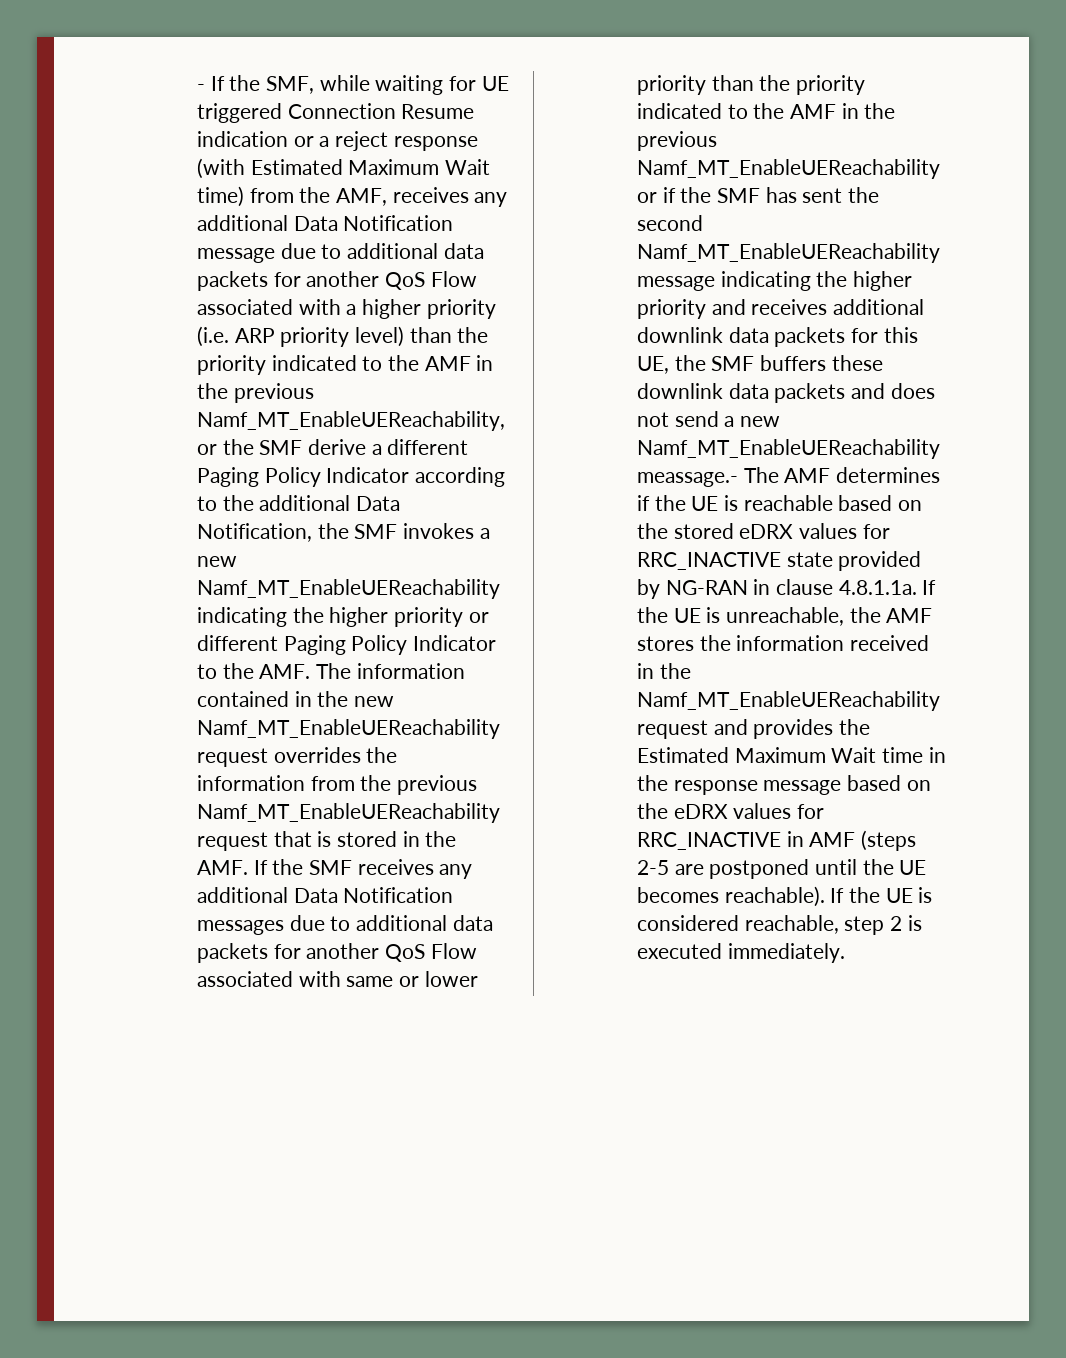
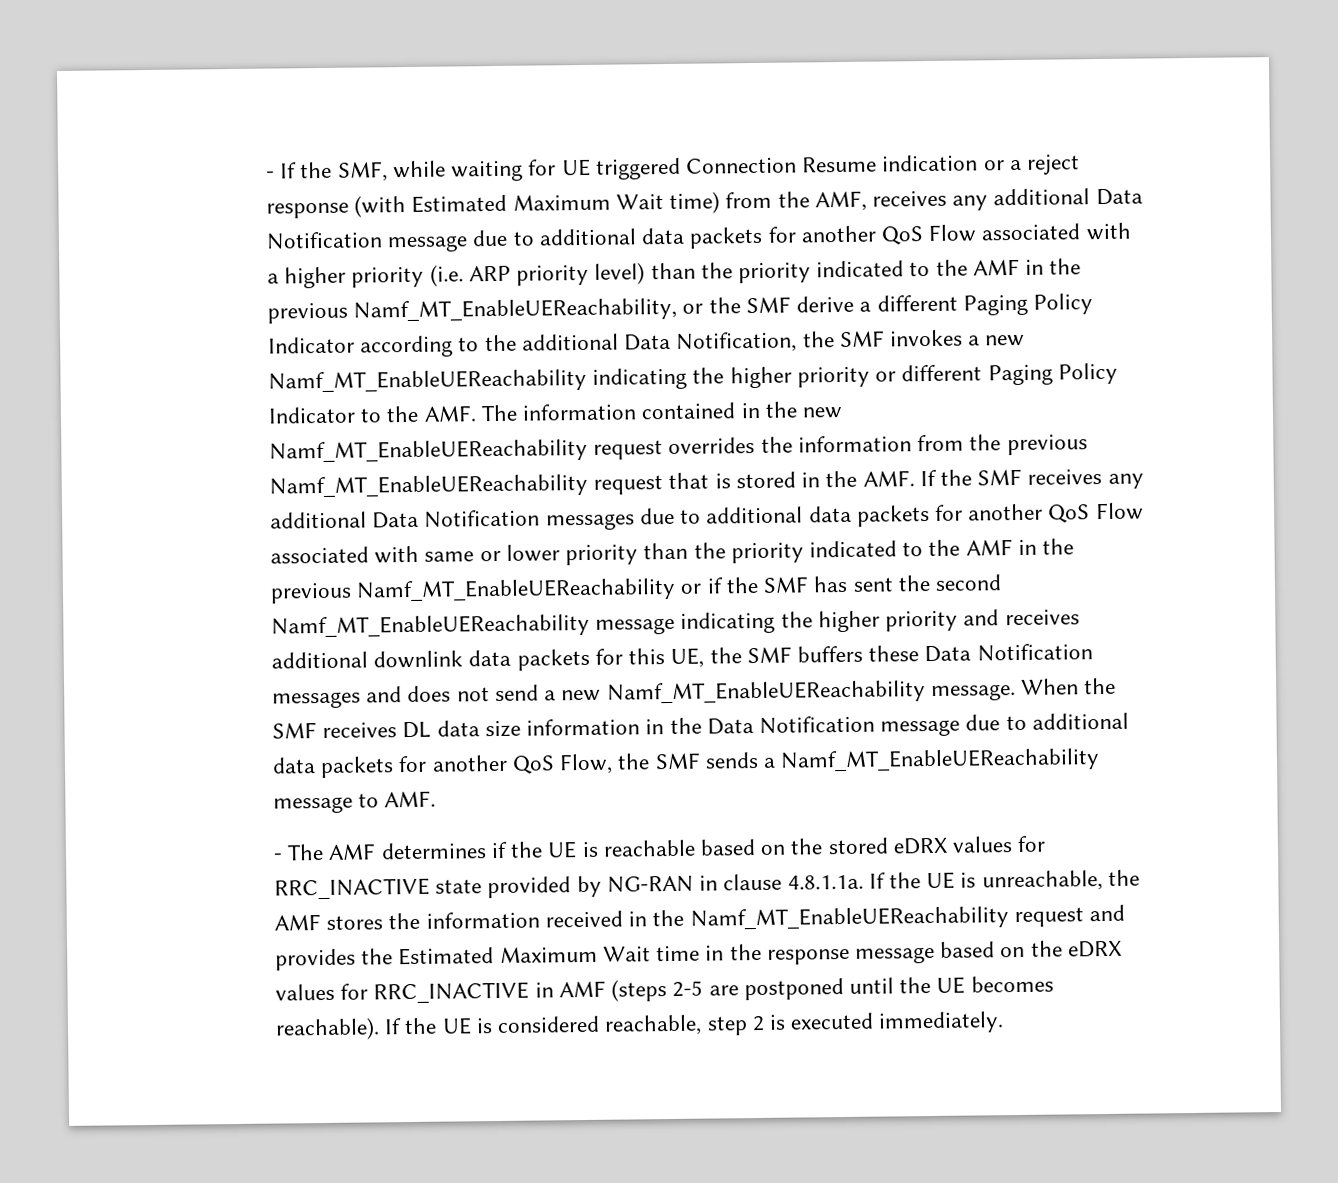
[637,383,846,403] downlink data packets -> [924,643,1093,663] [272,691,362,709] Data Notification messages
[637,472,739,487] meassage.- -> [930,677,1117,701] [272,712,1129,739] [272,748,1101,779] [273,790,437,814] [273,853,284,861] message. When the SMF receives DL data size information in the Data Notification message due to additional data packets for another QoS Flow, the SMF sends a Namf_MT_EnableUEReachability message to AMF. // -

